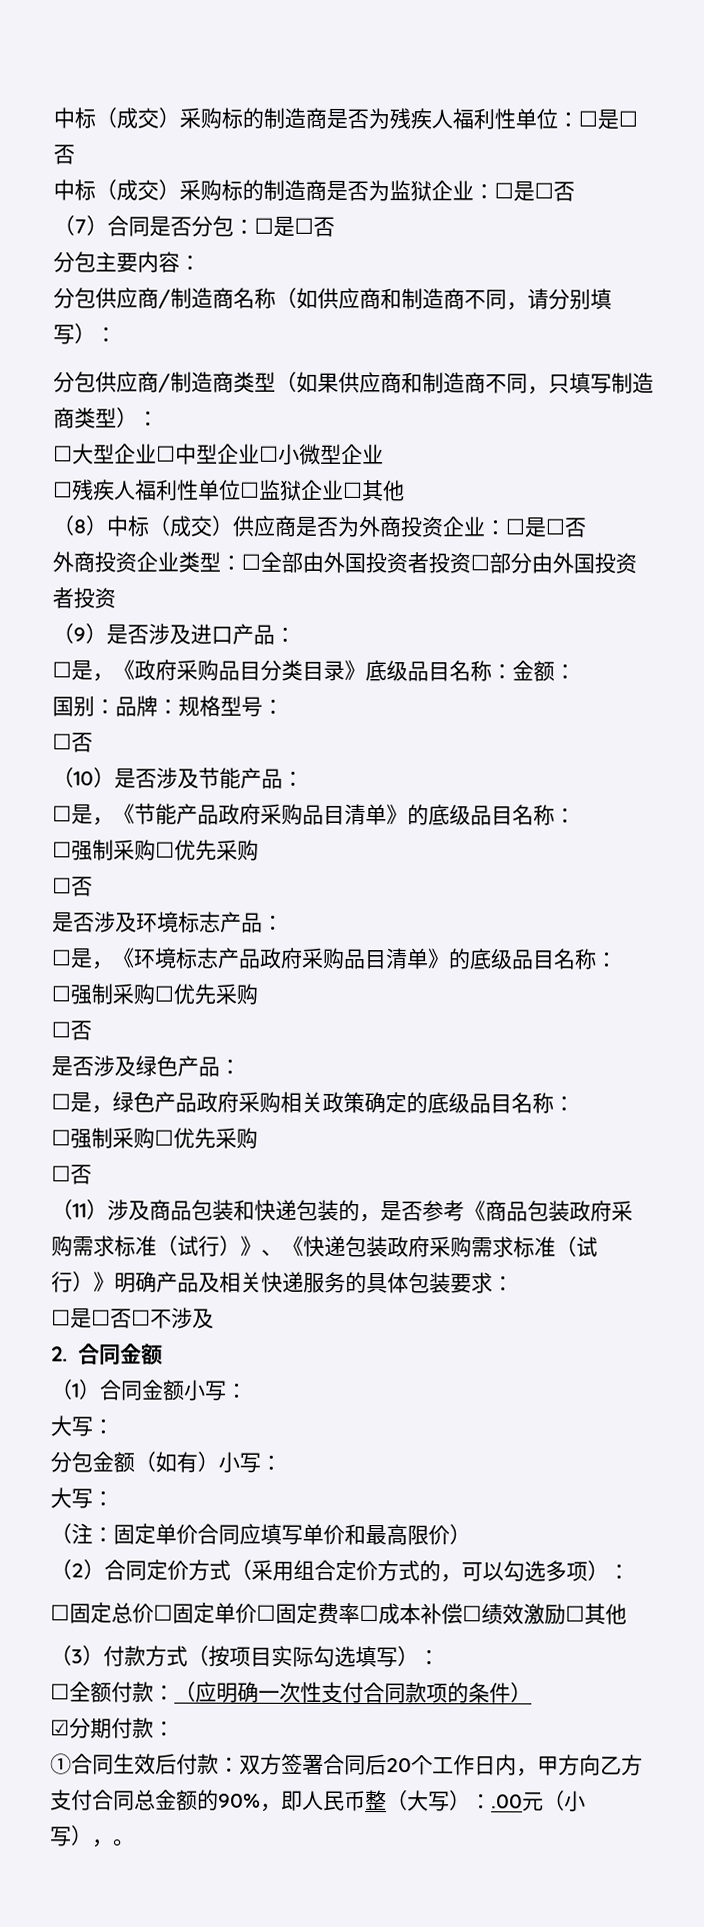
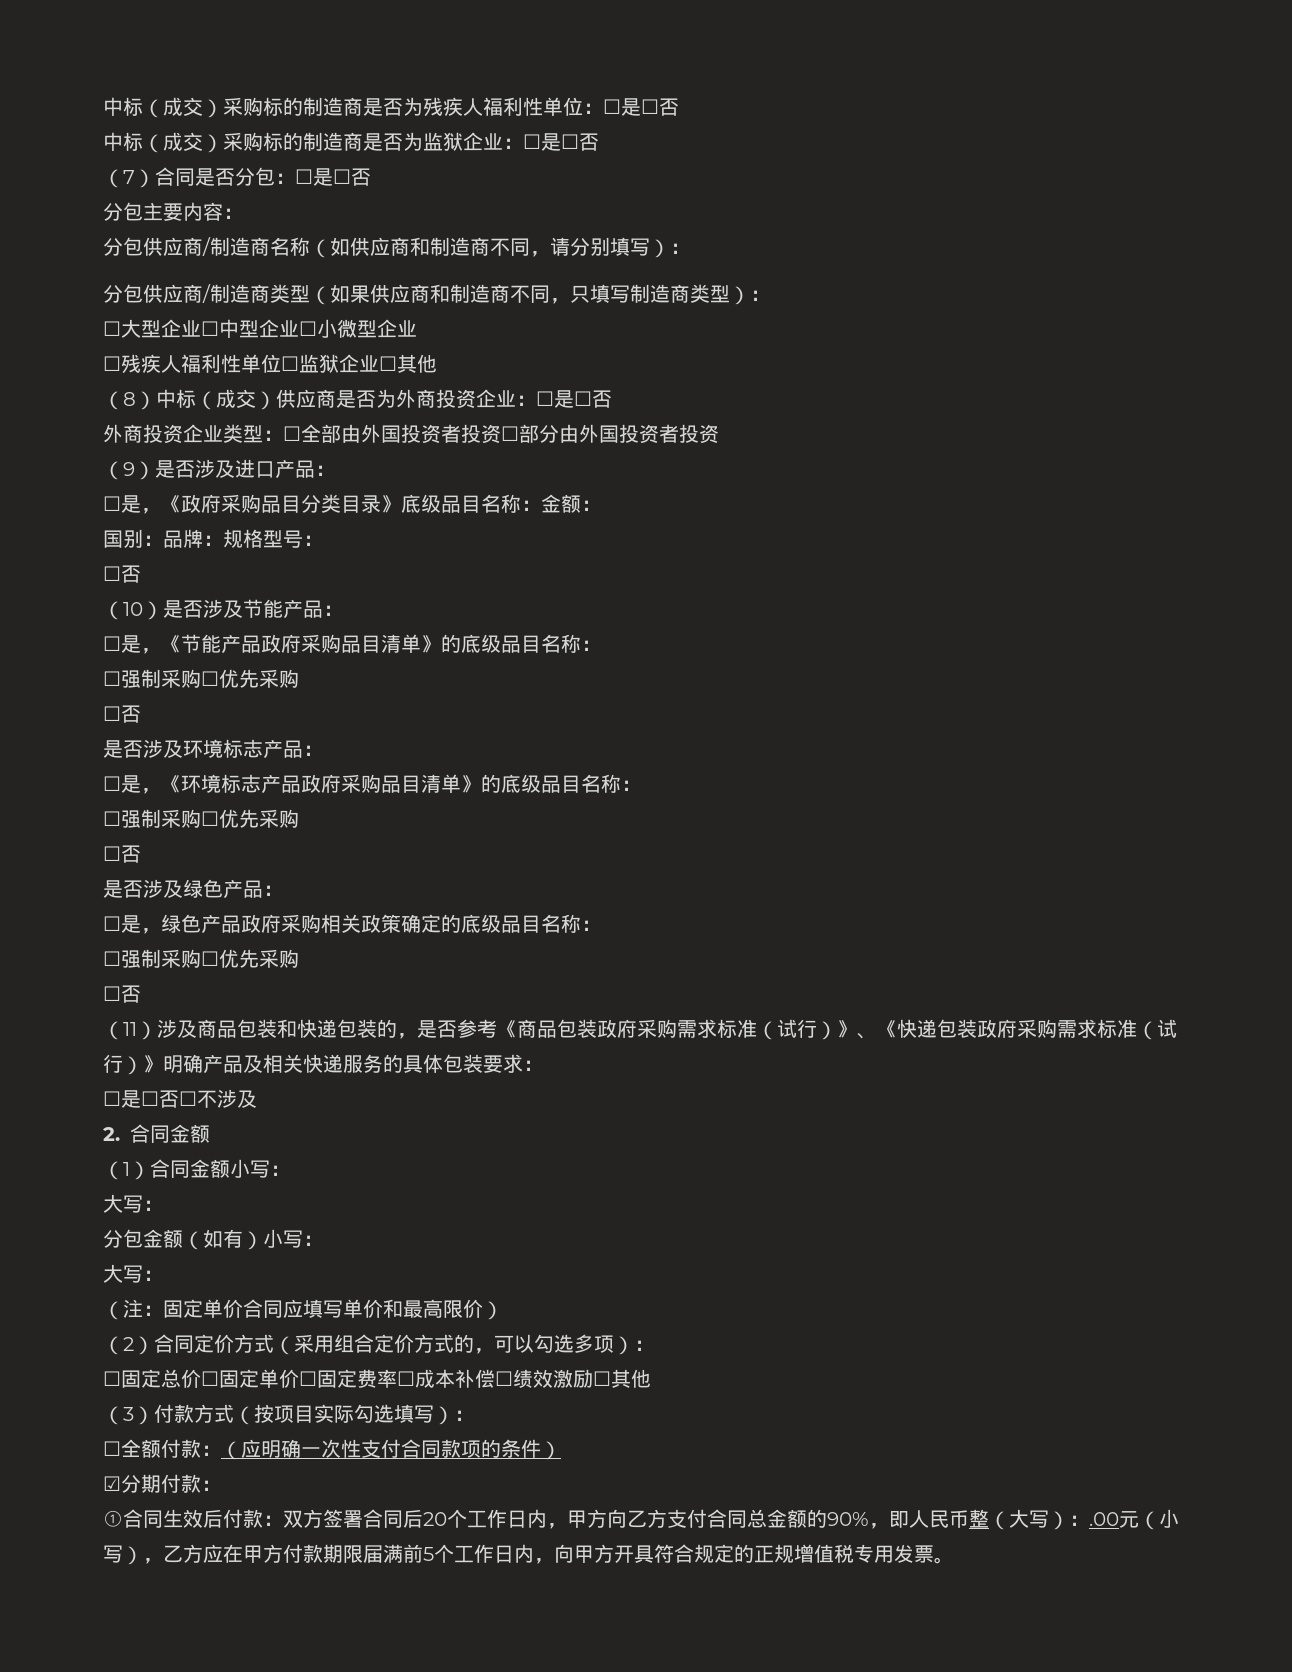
(114, 1843) none -> [163,1544,934,1564] 乙方应在甲方付款期限届满前5个工作日内，向甲方开具符合规定的正规增值税专用发票

